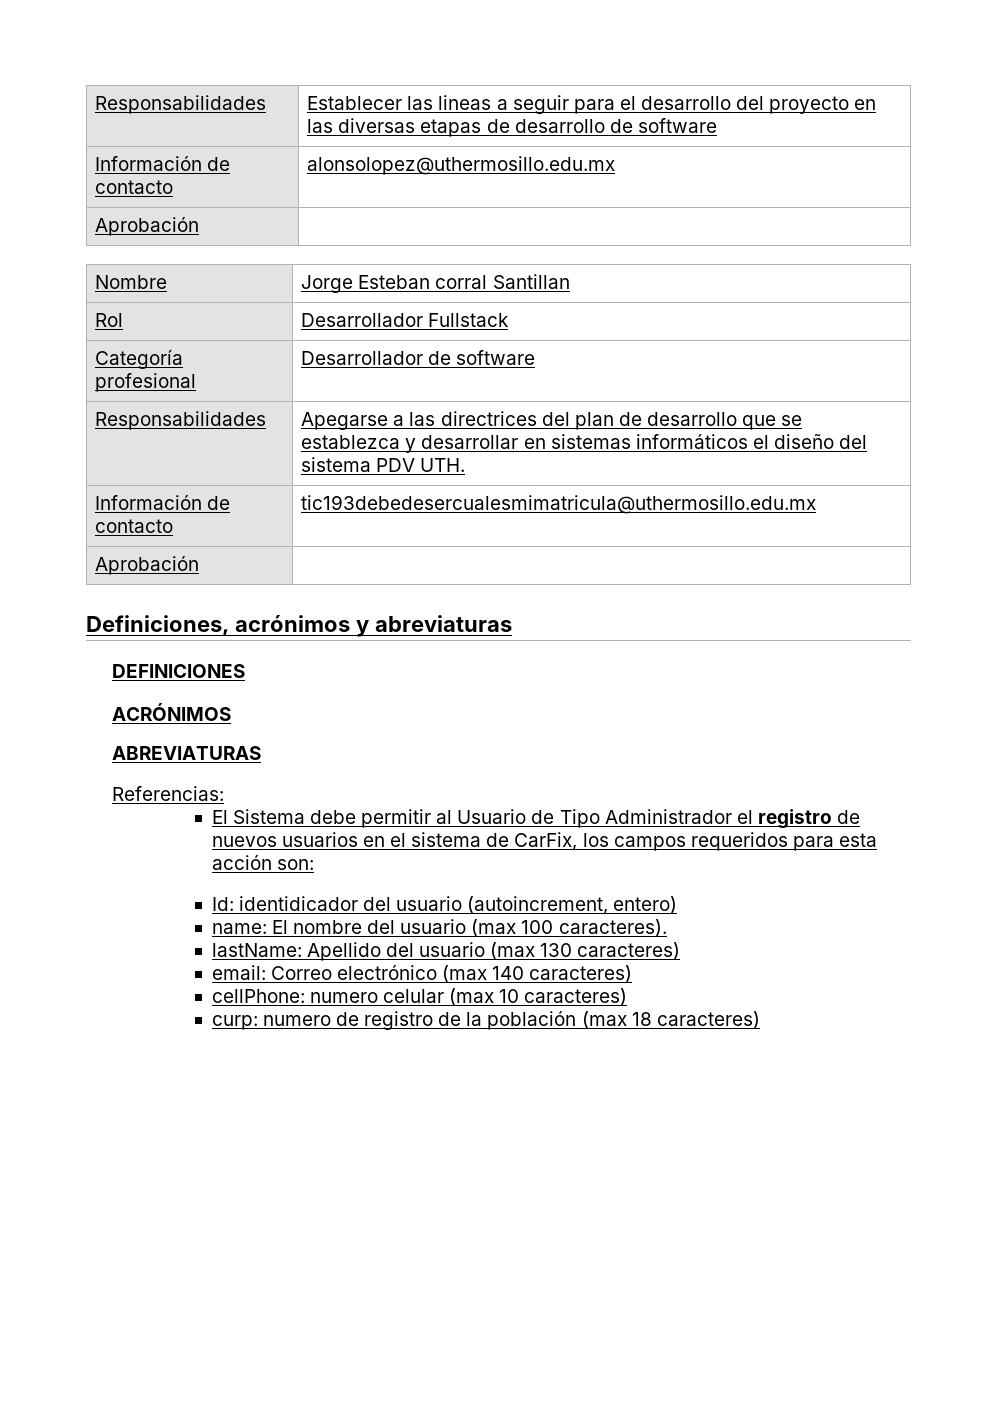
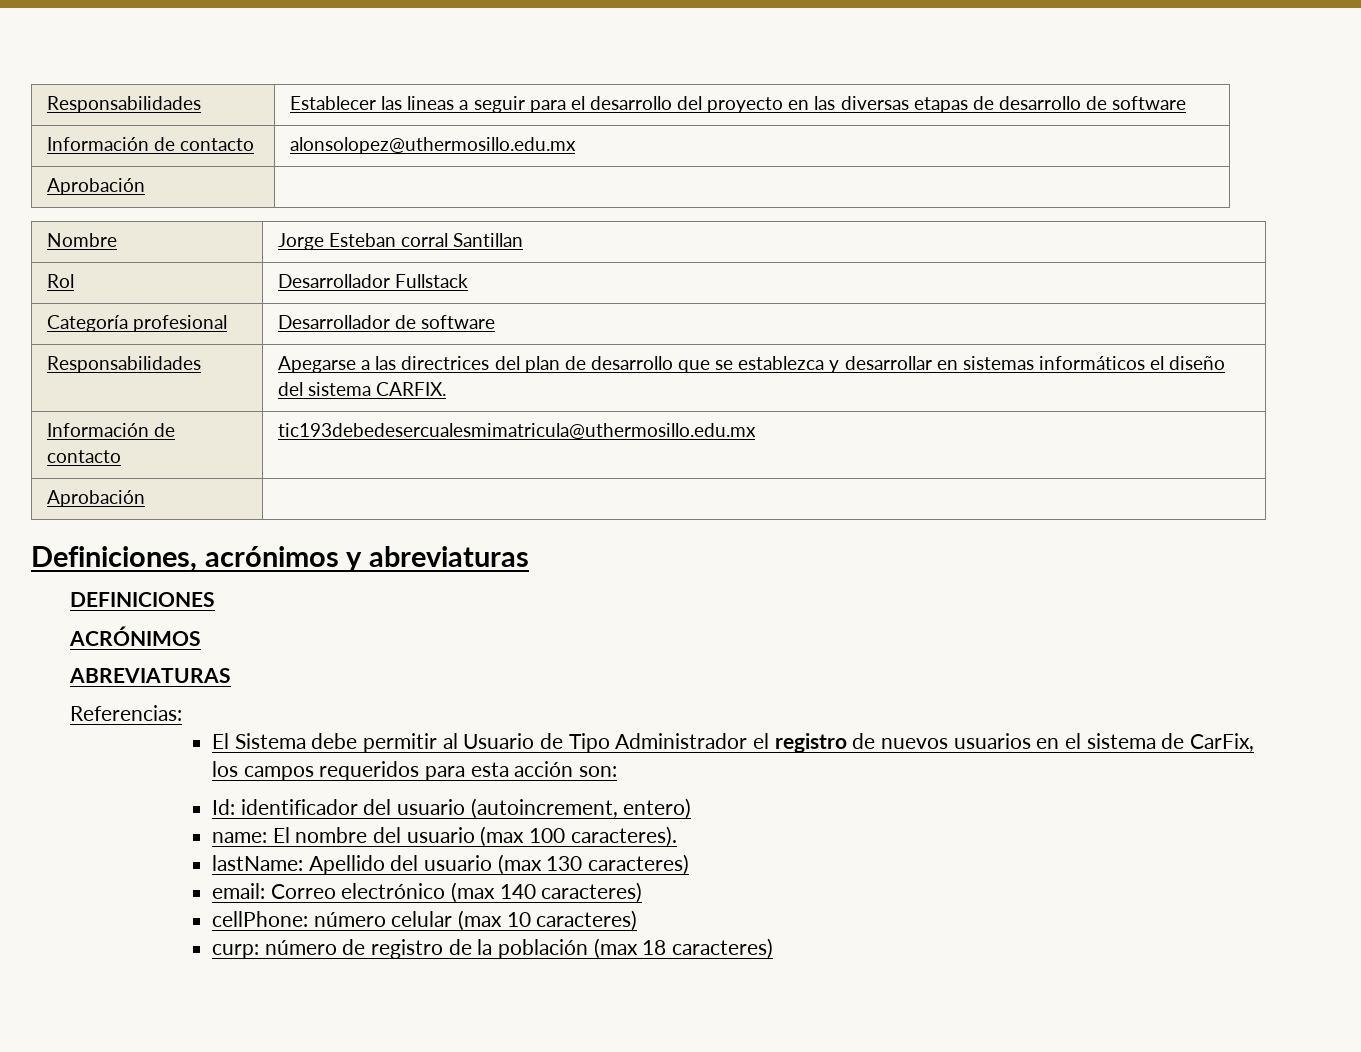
[376,458,466,472] PDV UTH. -> [376,382,447,396] CARFIX.
[238,896,358,911] identidicador -> [240,799,358,815] identificador
[309,992,378,1003] numero -> [313,912,386,927] número
[262,1015,331,1026] numero -> [264,940,337,955] número

